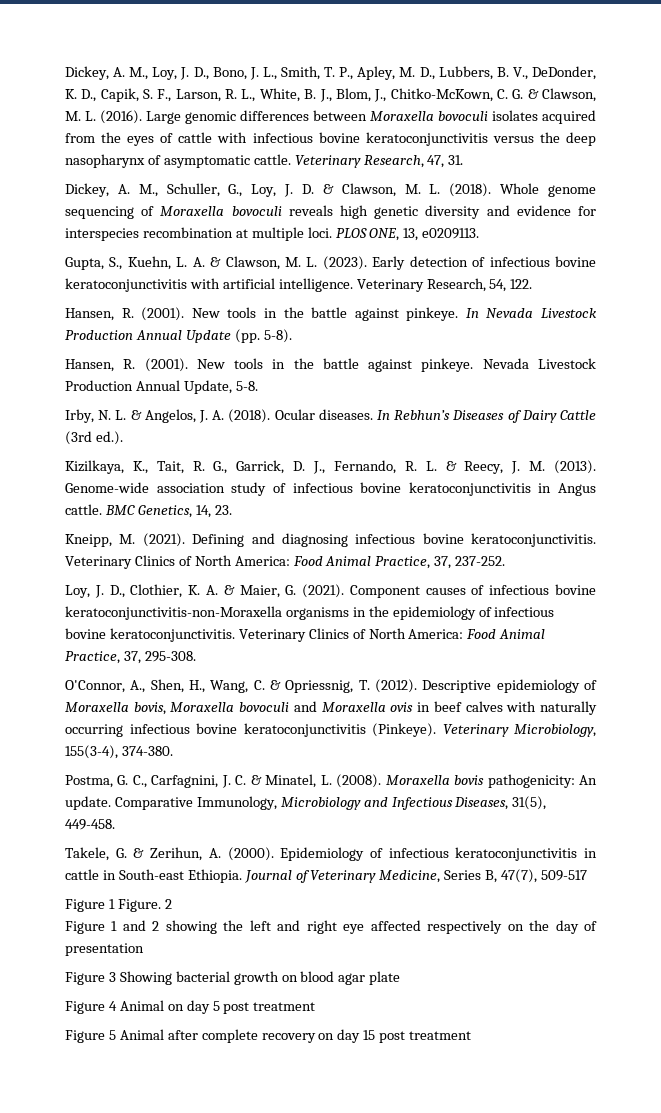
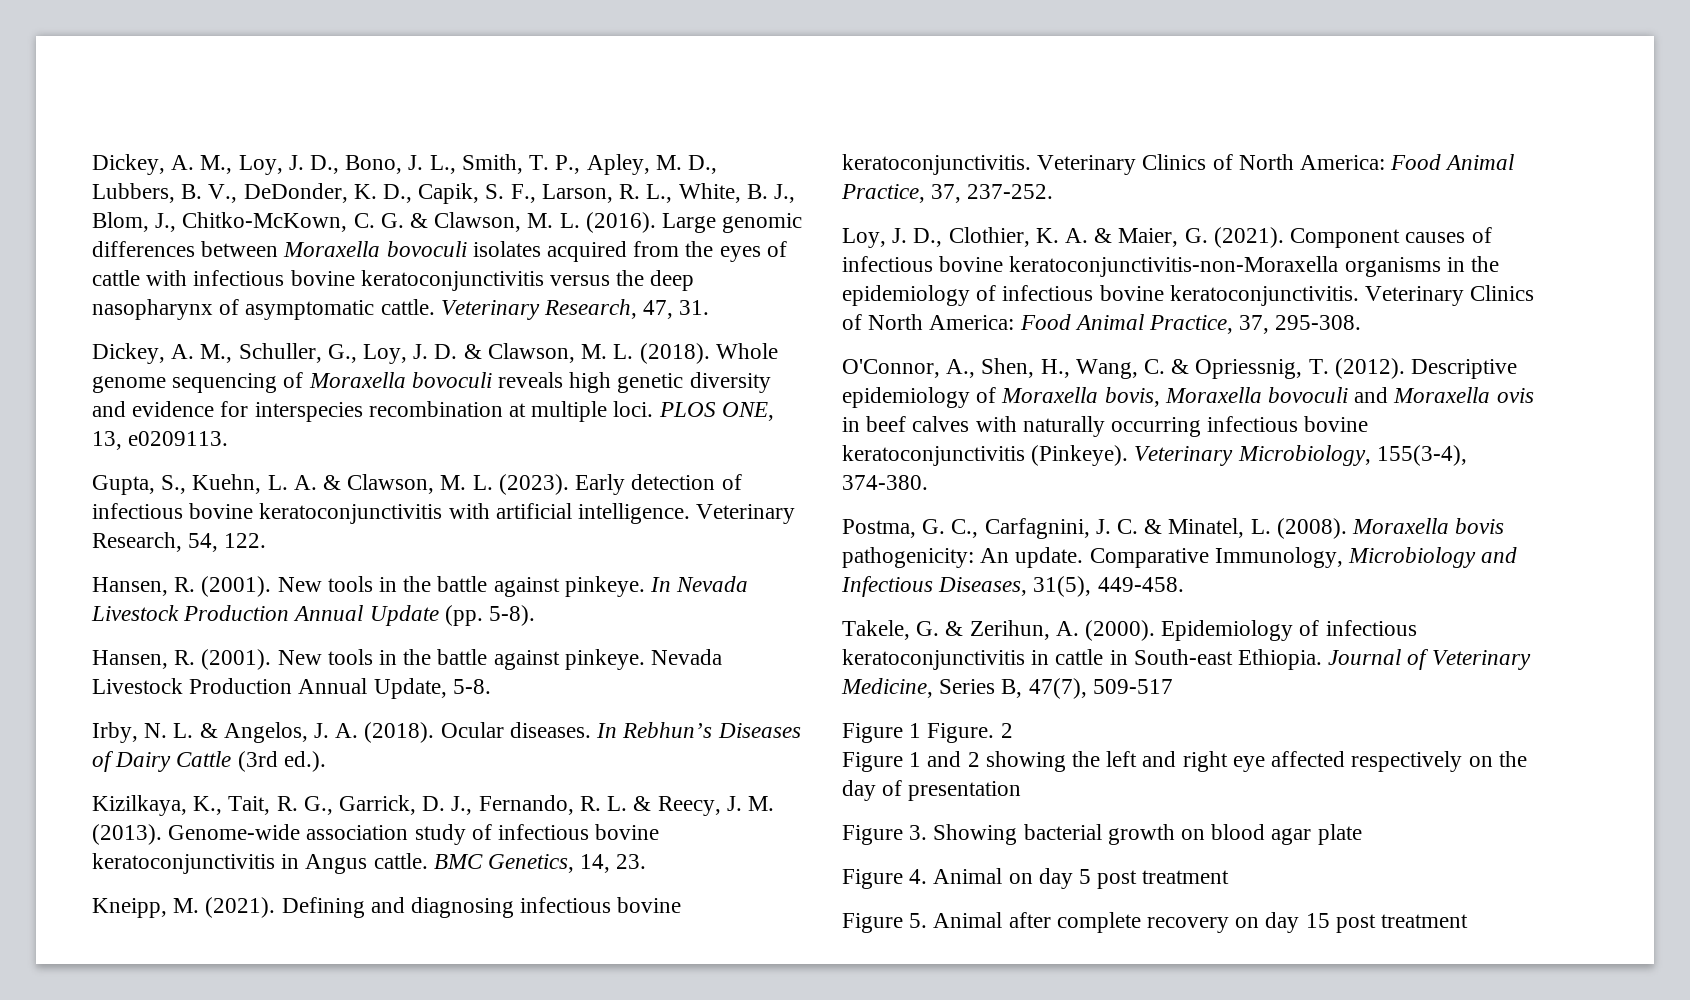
[108,972,116,982] 3 -> [909,825,928,840] 3.
[108,1001,117,1011] 4 -> [909,869,928,884] 4.
[108,1030,116,1040] 5 -> [909,913,928,928] 5.

